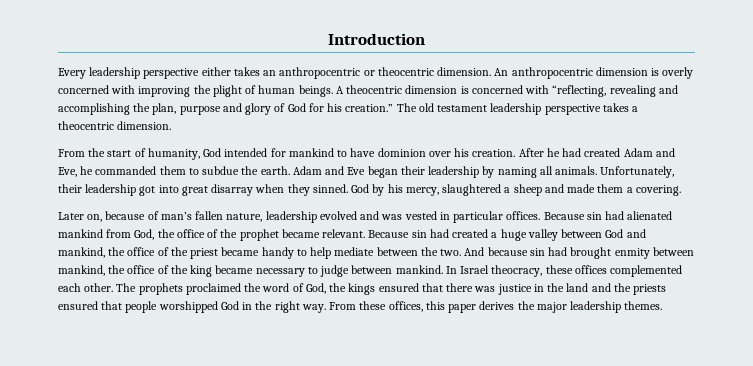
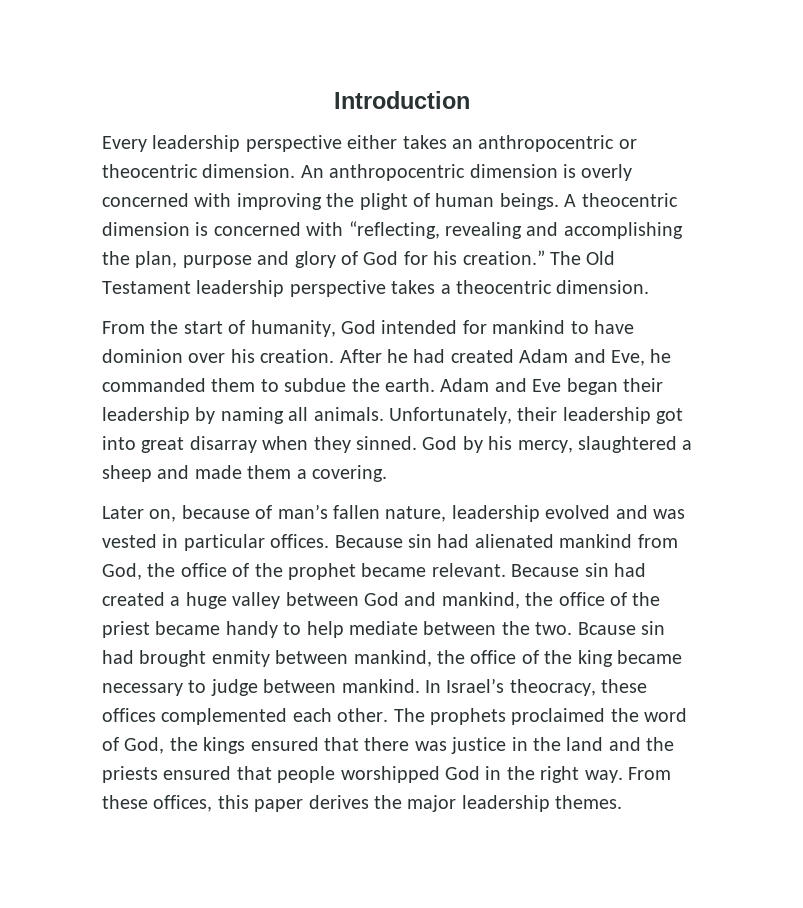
[418,103,488,112] old testament -> [586,251,616,265] [102,281,191,294] Old Testament
[464,247,528,256] And because -> [577,622,636,635] Bcause
[460,265,490,274] Israel -> [446,678,505,693] Israel’s

